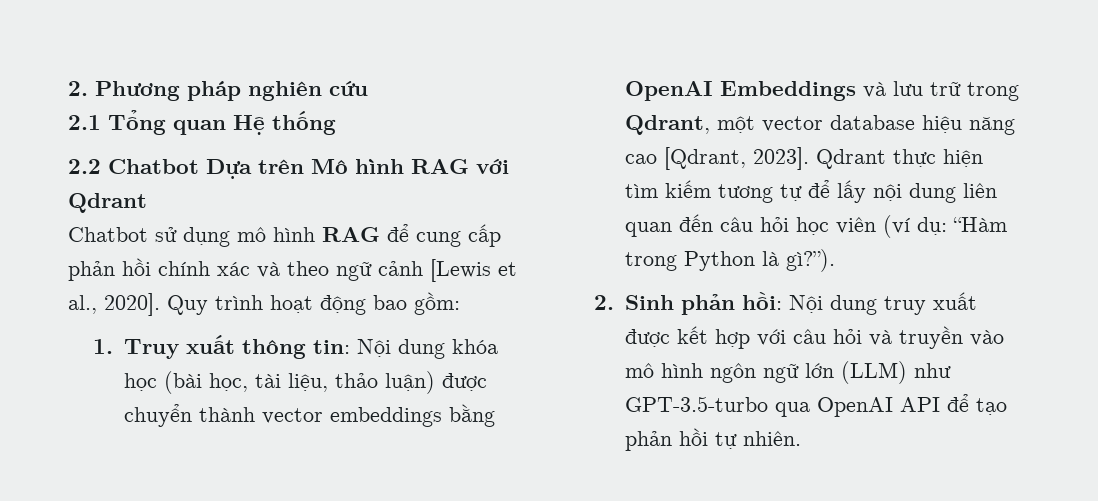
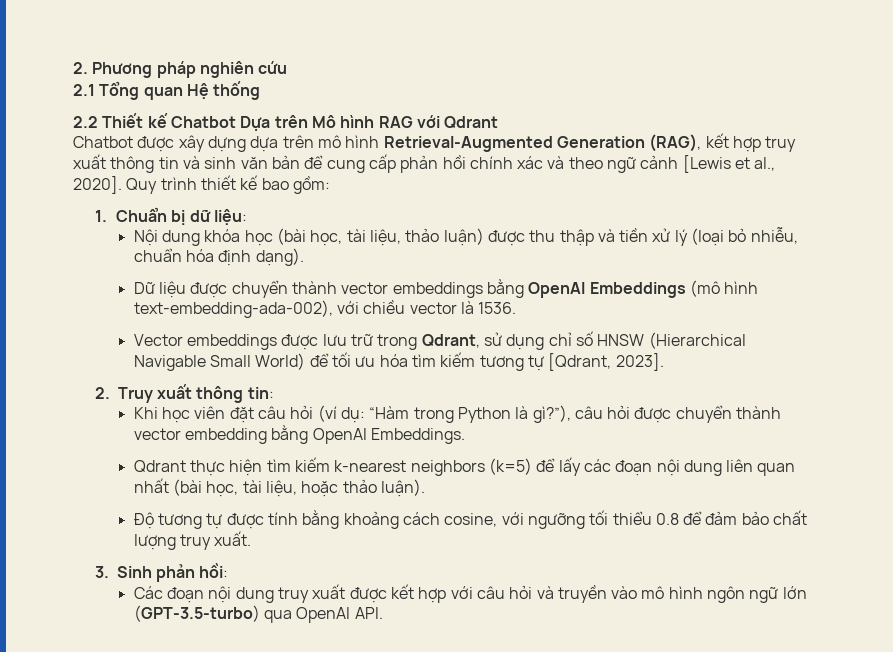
(101, 166) none -> [102,113,168,128] Thiết kế
[155,227,380,247] sử dụng mô hình RAG -> [137,133,797,152] [73,154,300,173] được xây dựng dựa trên mô hình Retrieval-Augmented Generation (RAG), kết hợp truy xuất thông tin và sinh văn bản
[270,295,366,315] hoạt động -> [200,175,258,190] thiết kế
[123,335,350,359] Truy xuất thông tin: -> [116,207,248,225] Chuẩn bị dữ liệu: //
(487, 382) none -> [529,227,798,246] [133,248,304,266] [133,281,228,298] thu thập và tiền xử lý (loại bỏ nhiễu, chuẩn hóa định dạng). // Dữ liệu được
[862,81,1019,101] [624,115,1015,135] [624,147,983,170] [624,180,997,203] [624,214,876,237] và lưu trữ trong Qdrant, một vector database hiệu năng cao [Qdrant, 2023]. Qdrant thực hiện tìm kiếm tương tự để lấy nội dung liên quan đến câu hỏi học viên -> [689,280,759,297] [133,300,517,318] [133,331,746,350] [133,352,664,371] [94,384,274,403] [133,405,314,423] (mô hình text-embedding-ada-002), với chiều vector là 1536. // Vector embeddings được lưu trữ trong Qdrant, sử dụng chỉ số HNSW (Hierarchical Navigable Small World) để tối ưu hóa tìm kiếm tương tự [Qdrant, 2023]. // 2. Truy xuất thông tin: // Khi học viên đặt câu hỏi
[785,249,835,272] [593,295,614,310] gì?”). // 2. -> [532,405,782,423] [133,425,465,444] [133,457,796,476] [133,478,425,497] [133,510,808,529] [133,531,252,550] [94,566,109,578] gì?”), câu hỏi được chuyển thành vector embedding bằng OpenAI Embeddings. // Qdrant thực hiện tìm kiếm k-nearest neighbors (k=5) để lấy các đoạn nội dung liên quan nhất (bài học, tài liệu, hoặc thảo luận). // Độ tương tự được tính bằng khoảng cách cosine, với ngưỡng tối thiểu 0.8 để đảm bảo chất lượng truy xuất. // 3.
[788,295,823,313] Nội -> [133,586,232,603] // Các đoạn nội
[840,361,951,384] [624,394,1007,417] [624,428,801,451] (LLM) như GPT-3.5-turbo qua OpenAI API để tạo phản hồi tự nhiên. -> [133,605,383,623] (GPT-3.5-turbo) qua OpenAI API.

